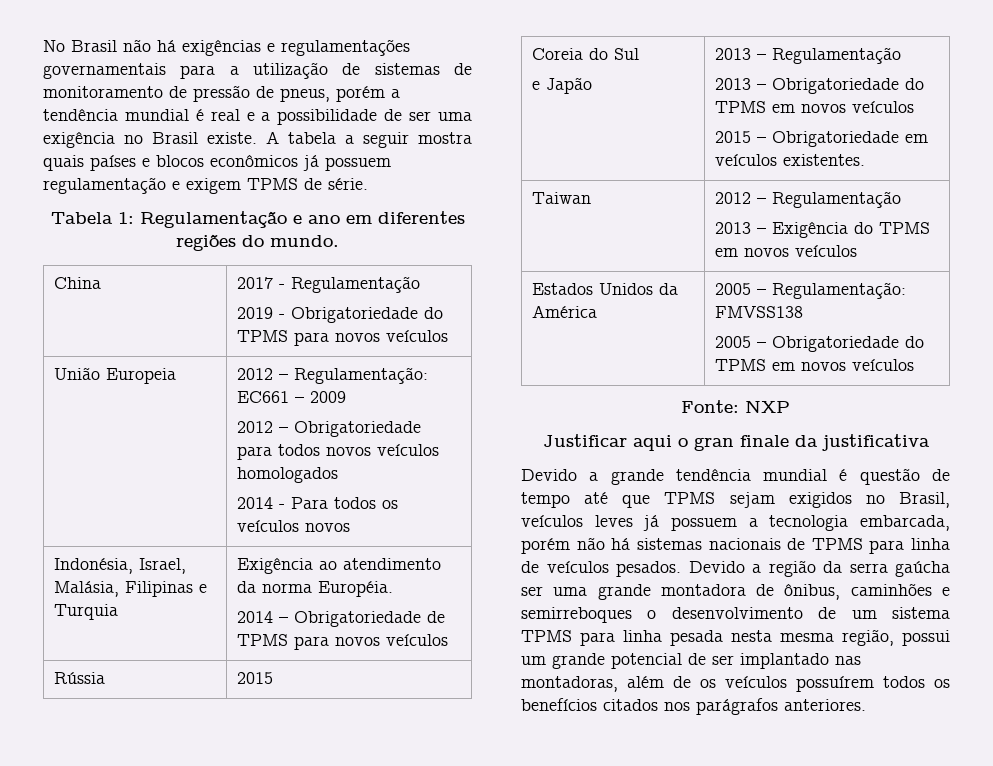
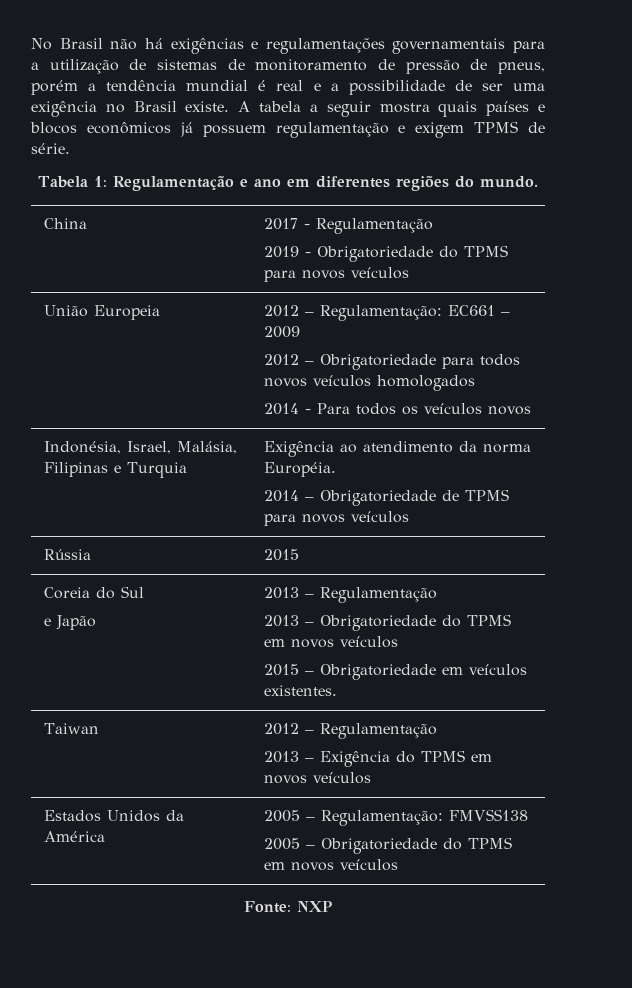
[542,434,930,451] [521,468,950,485] [521,492,950,508] [521,515,950,531] [521,537,950,554] [521,560,950,577] [521,583,950,600] [521,607,950,623] [521,629,950,646] [521,653,861,669] [521,676,950,692] [521,698,866,715] // Justificar aqui o gran finale da justificativa // Devido a grande tendência mundial é questão de tempo até que TPMS sejam exigidos no Brasil, veículos leves já possuem a tecnologia embarcada, porém não há sistemas nacionais de TPMS para linha de veículos pesados. Devido a região da serra gaúcha ser uma grande montadora de ônibus, caminhões e semirreboques o desenvolvimento de um sistema TPMS para linha pesada nesta mesma região, possui um grande potencial de ser implantado nas montadoras, além de os veículos possuírem todos os benefícios citados nos parágrafos anteriores. -> (332, 906) none

